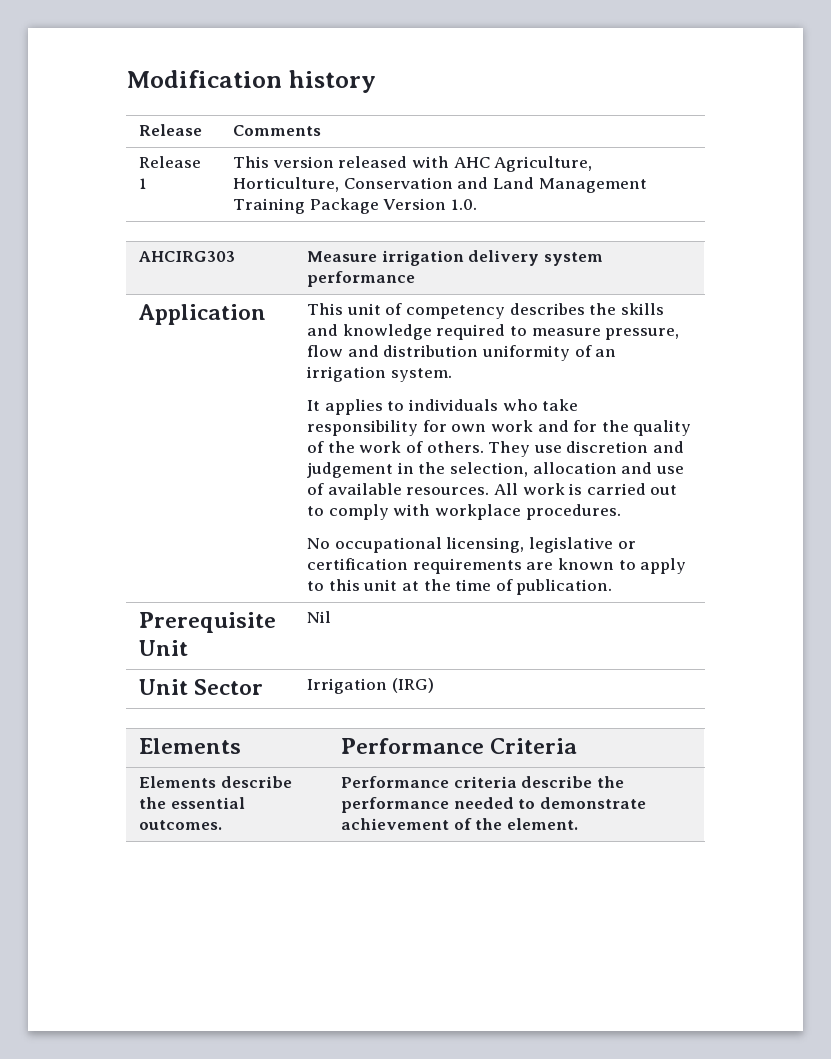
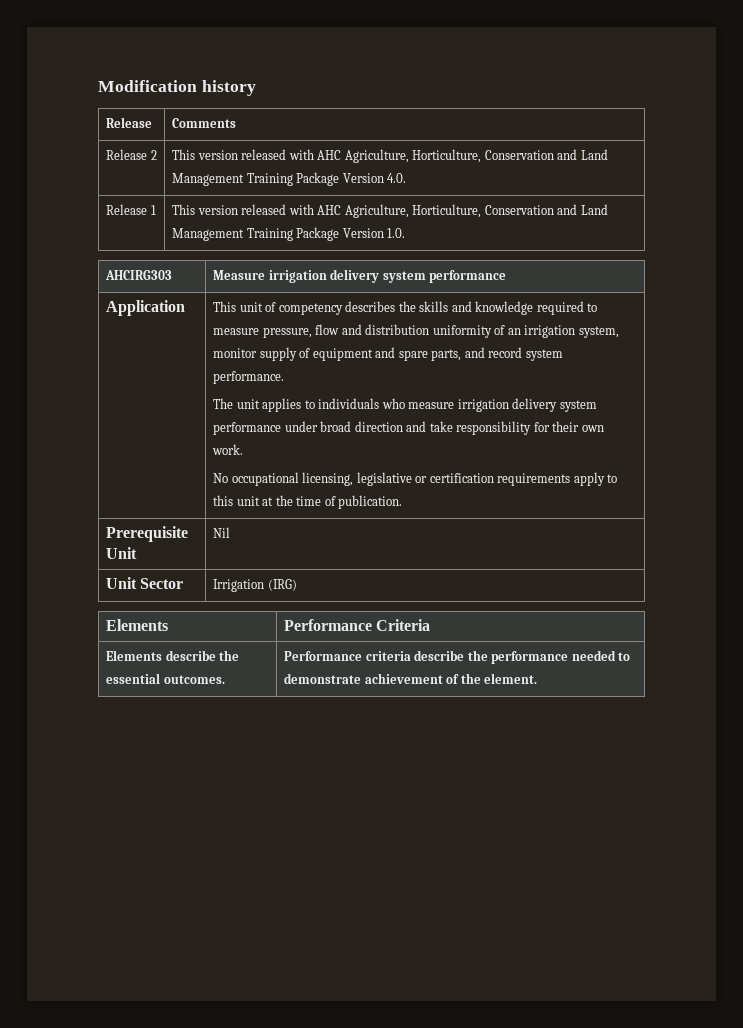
(322, 130) none -> [106,149,157,160] [172,149,608,163] [172,172,407,186] // Release 2 | This version released with AHC Agriculture, Horticulture, Conservation and Land Management Training Package Version 4.0.
[390,368,452,382] [307,399,579,415] [307,420,692,436] [307,441,684,457] [307,462,684,478] [307,483,678,495] [307,504,621,520] system. // It applies to individuals who take responsibility for own work and for the quality of the work of others. They use discretion and judgement in the selection, allocation and use of available resources. All work is carried out to comply with workplace procedures. -> [578,326,619,338] [213,347,563,361] [213,371,285,384] [213,398,597,412] [213,421,604,435] [212,444,244,455] system, monitor supply of equipment and spare parts, and record system performance. // The unit applies to individuals who measure irrigation delivery system performance under broad direction and take responsibility for their own work.
[526,558,636,570] are known to -> (571, 479) none

